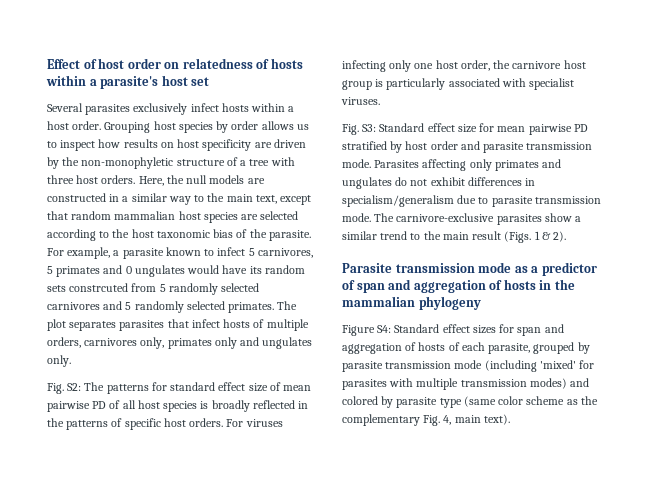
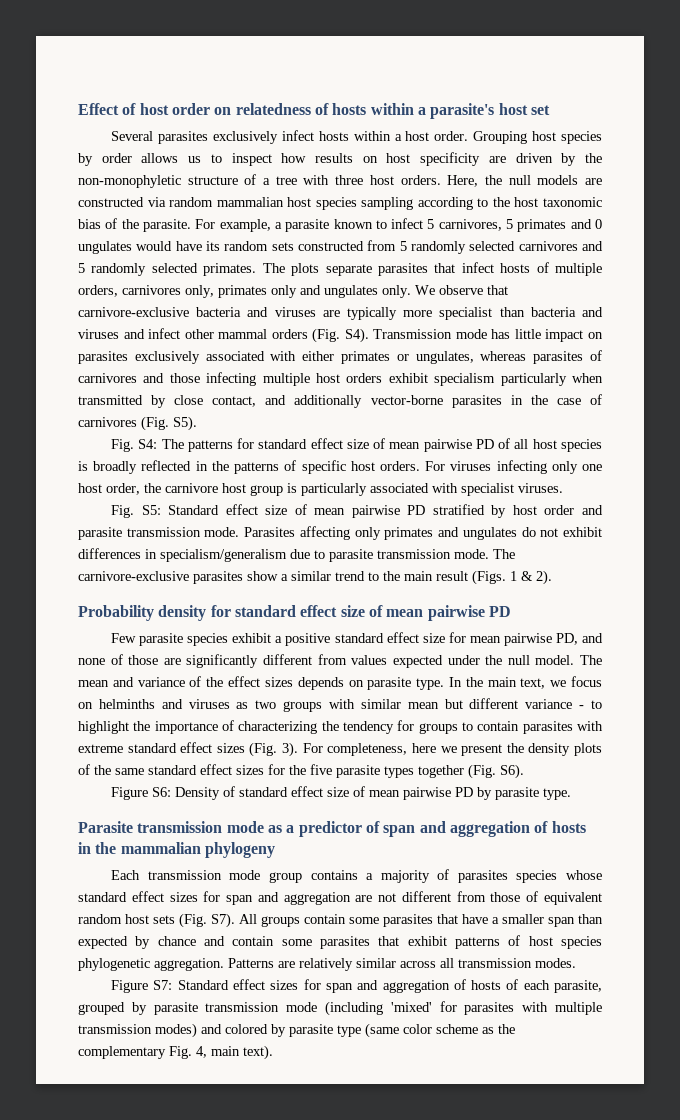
[109,193,312,205] [47,211,68,220] in a similar way to the main text, except that -> [147,197,166,207] via
[241,211,299,220] are selected -> [361,197,414,210] sampling
[69,283,129,292] constrcuted -> [298,241,364,251] constructed
[47,319,117,331] plot separates -> [291,263,372,276] plots separate
[47,383,82,394] // Fig. S2: -> [415,285,508,295] [78,307,603,320] [78,328,604,343] [78,350,603,364] [78,372,603,386] [78,394,602,408] [78,416,197,431] [111,439,158,452] We observe that carnivore-exclusive bacteria and viruses are typically more specialist than bacteria and viruses and infect other mammal orders (Fig. S4). Transmission mode has little impact on parasites exclusively associated with either primates or ungulates, whereas parasites of carnivores and those infecting multiple host orders exhibit specialism particularly when transmitted by close contact, and additionally vector-borne parasites in the case of carnivores (Fig. S5). // Fig. S4:
[362,124,377,132] S3: -> [141,505,161,515] S5:
[479,123,495,132] for -> [294,504,307,515] of
(567, 236) none -> [78,605,511,621] [111,632,603,646] [78,654,603,668] [78,676,602,690] [78,698,602,712] [78,720,603,734] [78,742,603,757] [78,764,524,779] [111,786,572,800] // Probability density for standard effect size of mean pairwise PD // Few parasite species exhibit a positive standard effect size for mean pairwise PD, and none of those are significantly different from values expected under the null model. The mean and variance of the effect sizes depends on parasite type. In the main text, we focus on helminths and viruses as two groups with similar mean but different variance - to highlight the importance of characterizing the tendency for groups to contain parasites with extreme standard effect sizes (Fig. 3). For completeness, here we present the density plots of the same standard effect sizes for the five parasite types together (Fig. S6). // Figure S6: Density of standard effect size of mean pairwise PD by parasite type.
[342,325,392,336] // Figure S4: -> [111,869,602,883] [78,891,602,905] [78,913,603,928] [78,935,602,949] [78,958,576,971] [111,980,173,993] // Each transmission mode group contains a majority of parasites species whose standard effect sizes for span and aggregation are not different from those of equivalent random host sets (Fig. S7). All groups contain some parasites that have a smaller span than expected by chance and contain some parasites that exhibit patterns of host species phylogenetic aggregation. Patterns are relatively similar across all transmission modes. // Figure S7:

